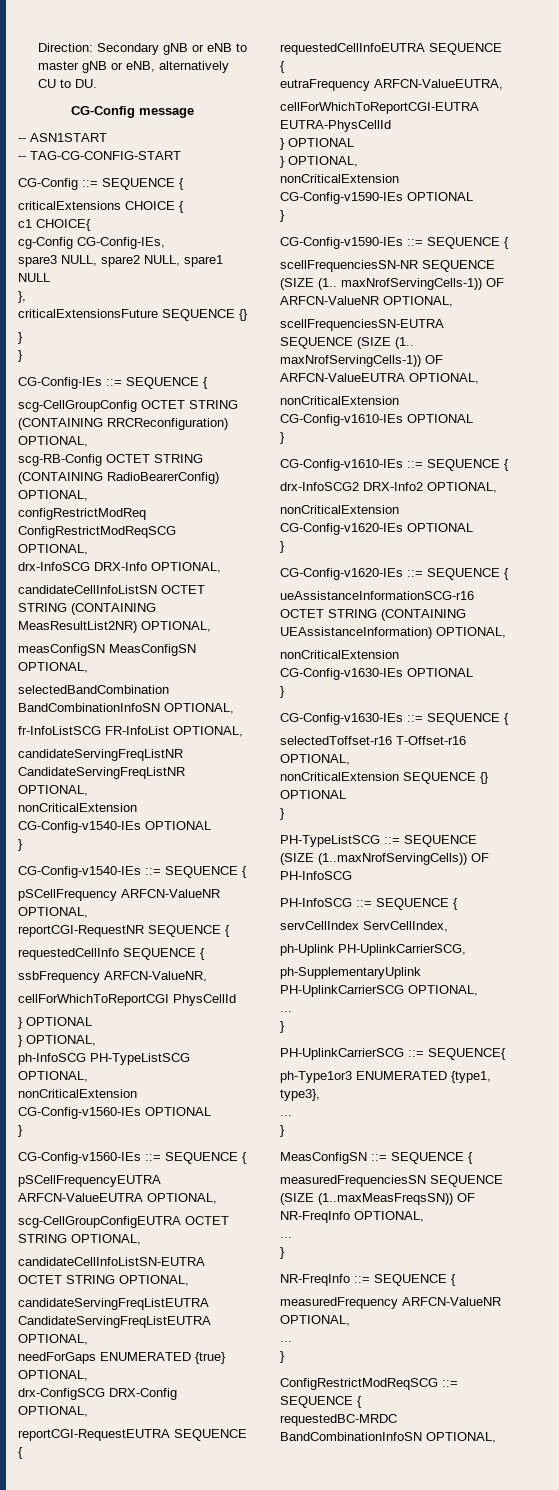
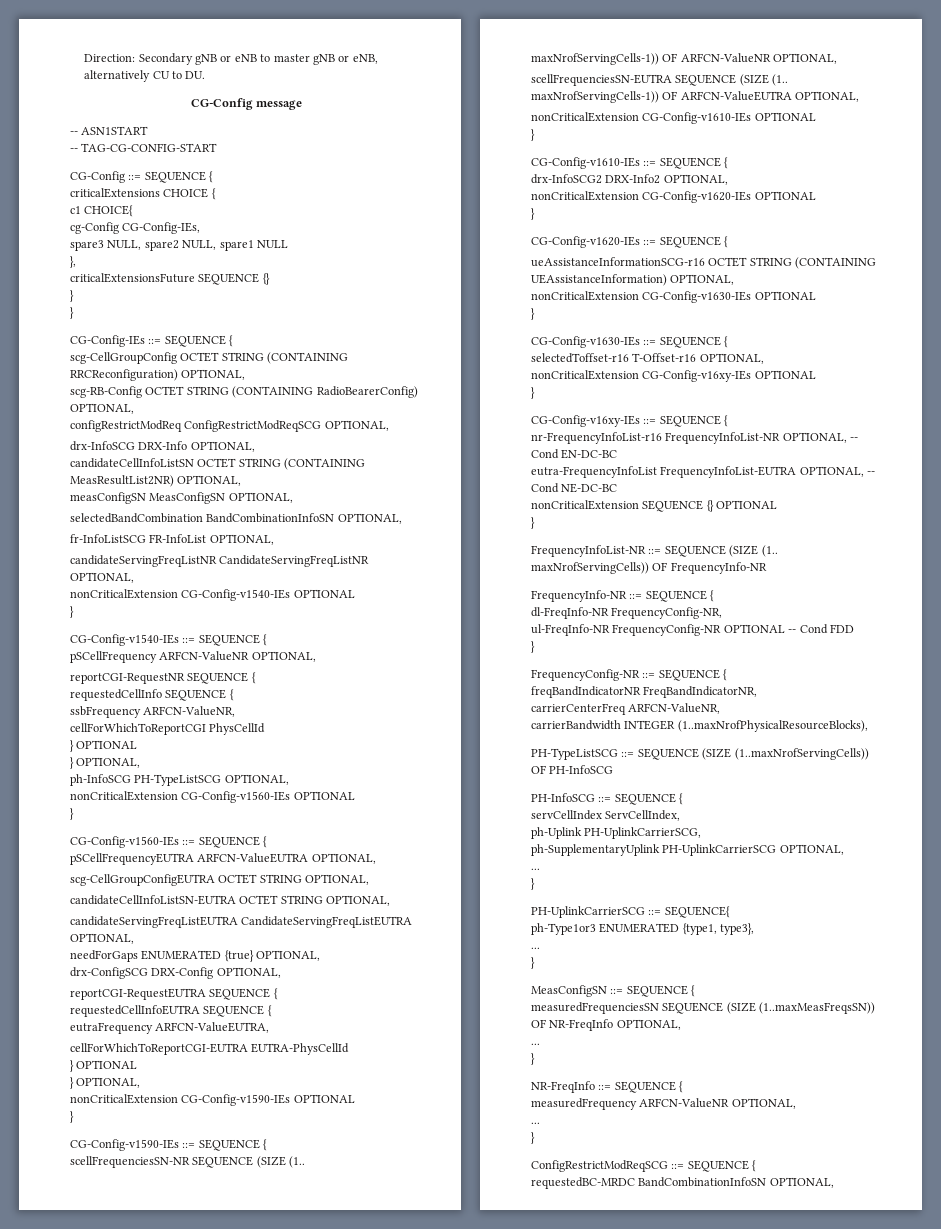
(350, 759) none -> [531,370,816,382] [531,387,535,399] [531,415,729,427] [531,432,859,444] [531,449,618,459] [531,466,876,478] [531,483,618,493] // nonCriticalExtension CG-Config-v16xy-IEs OPTIONAL // } // CG-Config-v16xy-IEs ::= SEQUENCE { // nr-FrequencyInfoList-r16 FrequencyInfoList-NR OPTIONAL, -- Cond EN-DC-BC // eutra-FrequencyInfoList FrequencyInfoList-EUTRA OPTIONAL, -- Cond NE-DC-BC
(285, 814) none -> [531,545,778,557] [531,562,767,574] [531,590,715,602] [531,607,723,619] [531,624,854,636] [531,641,535,653] [531,669,728,681] [531,686,758,698] [531,703,721,715] [531,720,868,732] // FrequencyInfoList-NR ::= SEQUENCE (SIZE (1.. maxNrofServingCells)) OF FrequencyInfo-NR // FrequencyInfo-NR ::= SEQUENCE { // dl-FreqInfo-NR FrequencyConfig-NR, // ul-FreqInfo-NR FrequencyConfig-NR OPTIONAL -- Cond FDD // } // FrequencyConfig-NR ::= SEQUENCE { // freqBandIndicatorNR FreqBandIndicatorNR, // carrierCenterFreq ARFCN-ValueNR, // carrierBandwidth INTEGER (1..maxNrofPhysicalResourceBlocks),

